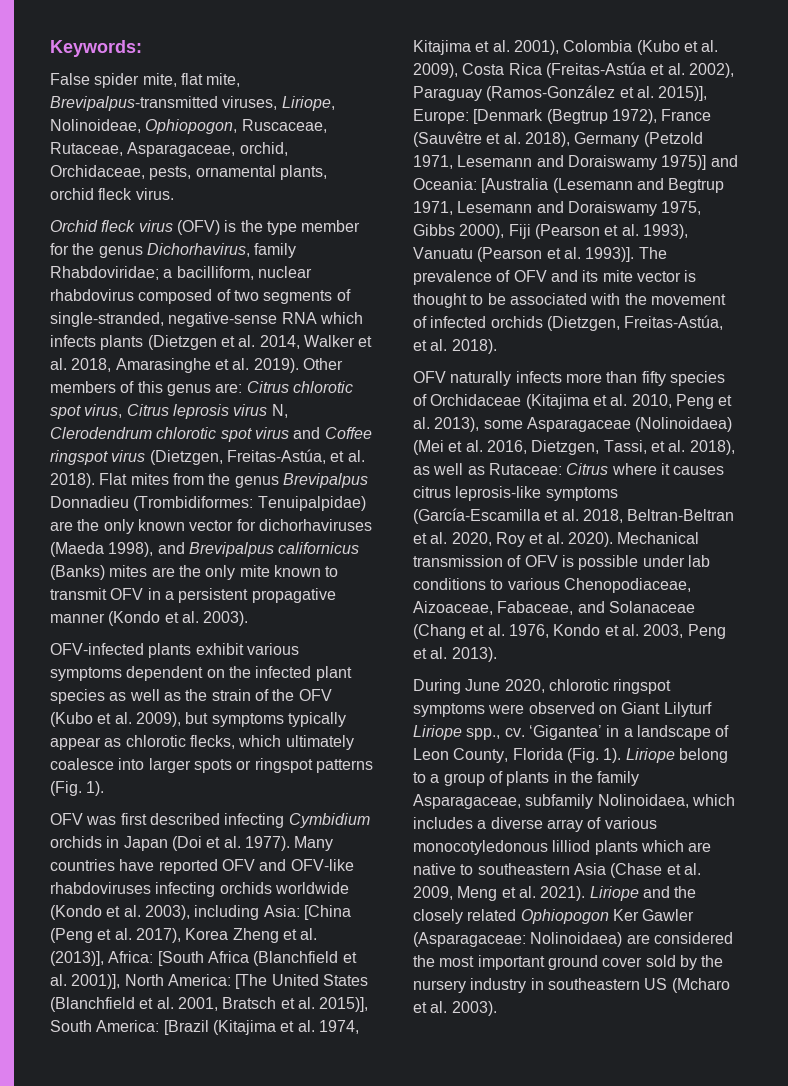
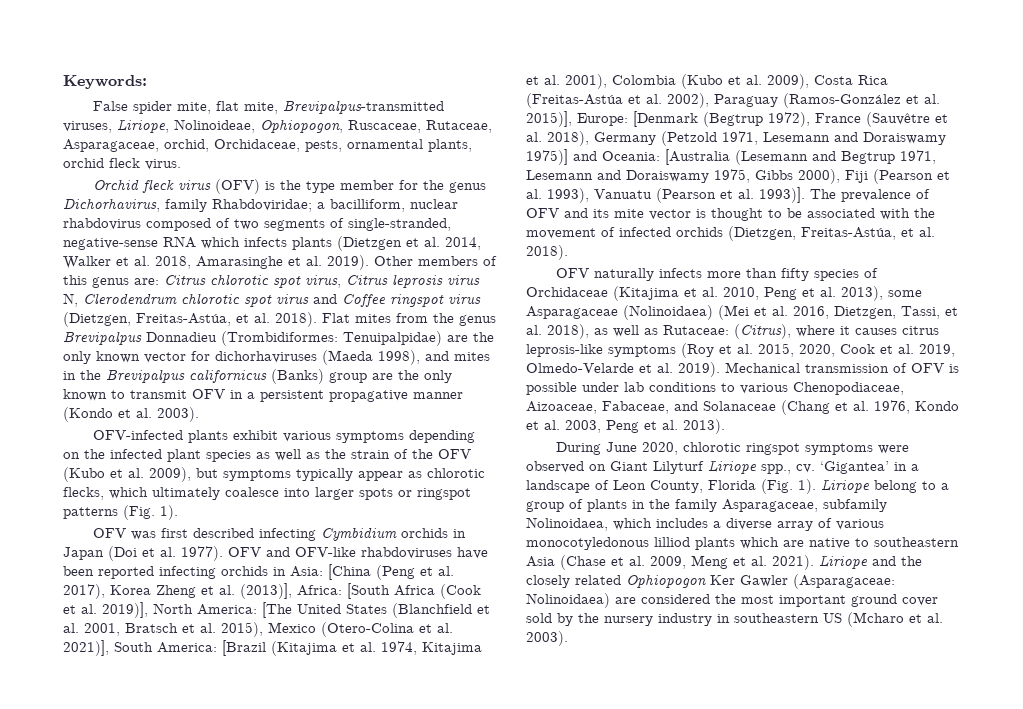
(185, 548) none -> [454,352,490,361] [63,370,101,380] mites in the
[109,565,270,580] mites are the only mite -> [329,370,452,383] group are the only
[126,666,204,681] dependent -> [409,430,476,443] depending
[294,836,334,851] [50,859,354,874] [50,882,349,897] [50,905,260,920] Many countries have reported OFV and OFV-like rhabdoviruses infecting orchids worldwide (Kondo et al. 2003), including -> [228,547,488,559] [63,566,286,579] OFV and OFV-like rhabdoviruses have been reported infecting orchids in
[253,951,357,966] [50,974,121,989] (Blanchfield et al. 2001)], -> [440,584,481,599] [63,602,148,618] (Cook et al. 2019)],
[319,997,369,1012] 2015)], -> [221,622,453,637] [63,640,109,656] 2015), Mexico (Otero-Colina et al. 2021)],
[566,463,609,475] Citrus -> [734,324,791,339] (Citrus),
[413,508,735,524] [413,532,613,547] (García-Escamilla et al. 2018, Beltran-Beltran et al. 2020, Roy et al. 2020). -> [681,343,955,358] [526,362,720,377] (Roy et al. 2015, 2020, Cook et al. 2019, Olmedo-Velarde et al. 2019).

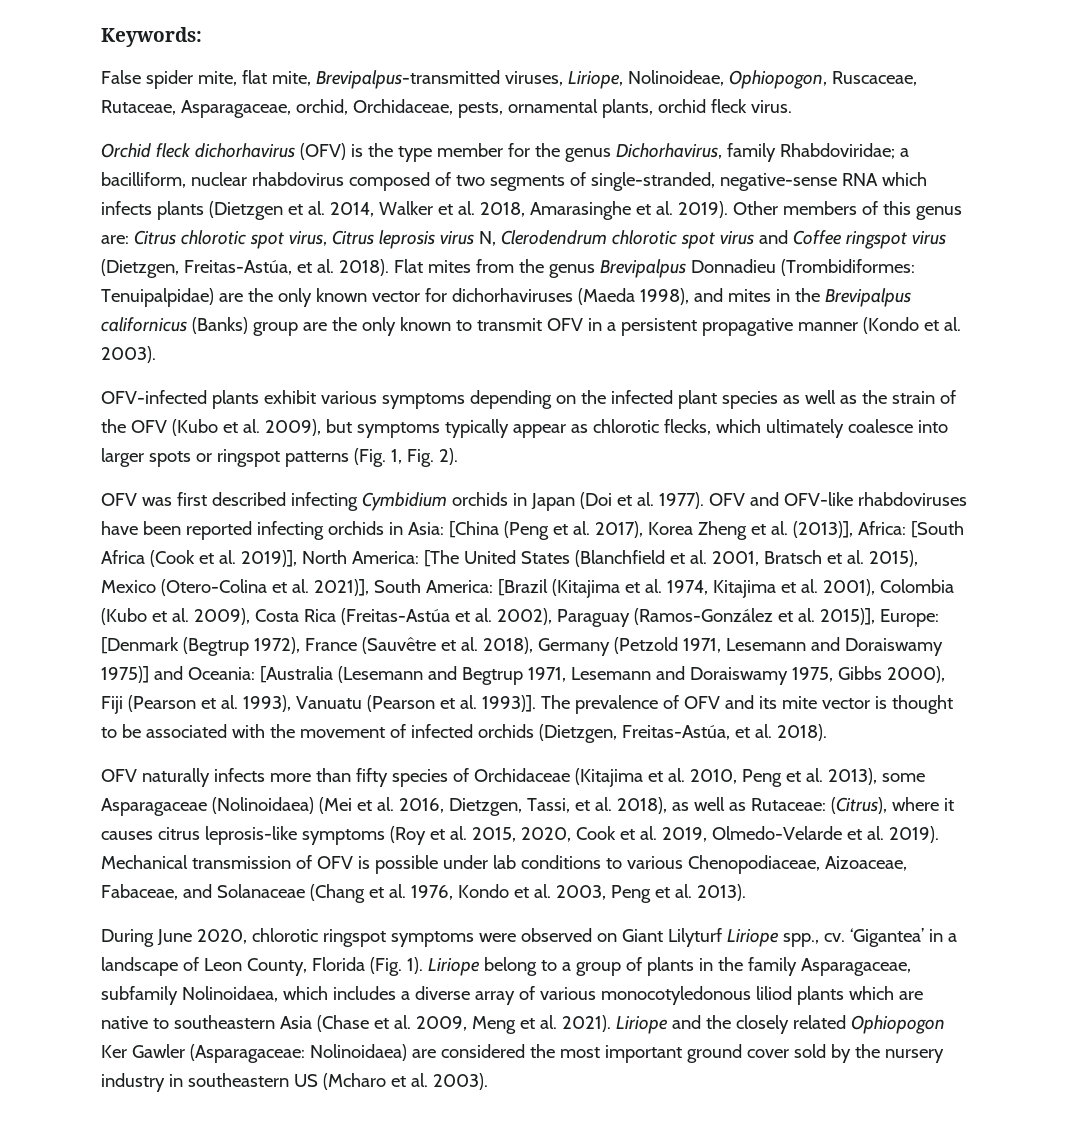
[178,180,212,190] virus -> [194,143,295,158] dichorhavirus
[160,505,178,520] 1). -> [390,448,458,467] 1, Fig. 2).
[654,537,690,547] lilliod -> [755,986,792,1000] liliod

